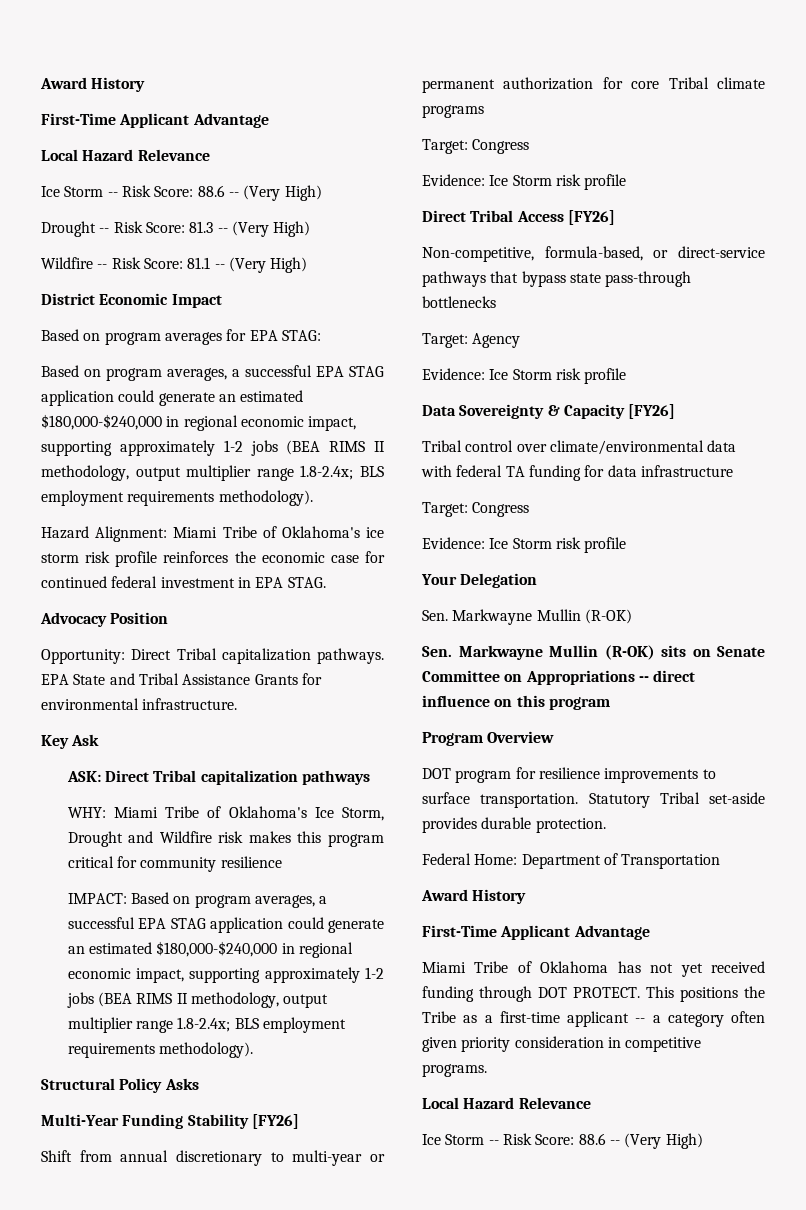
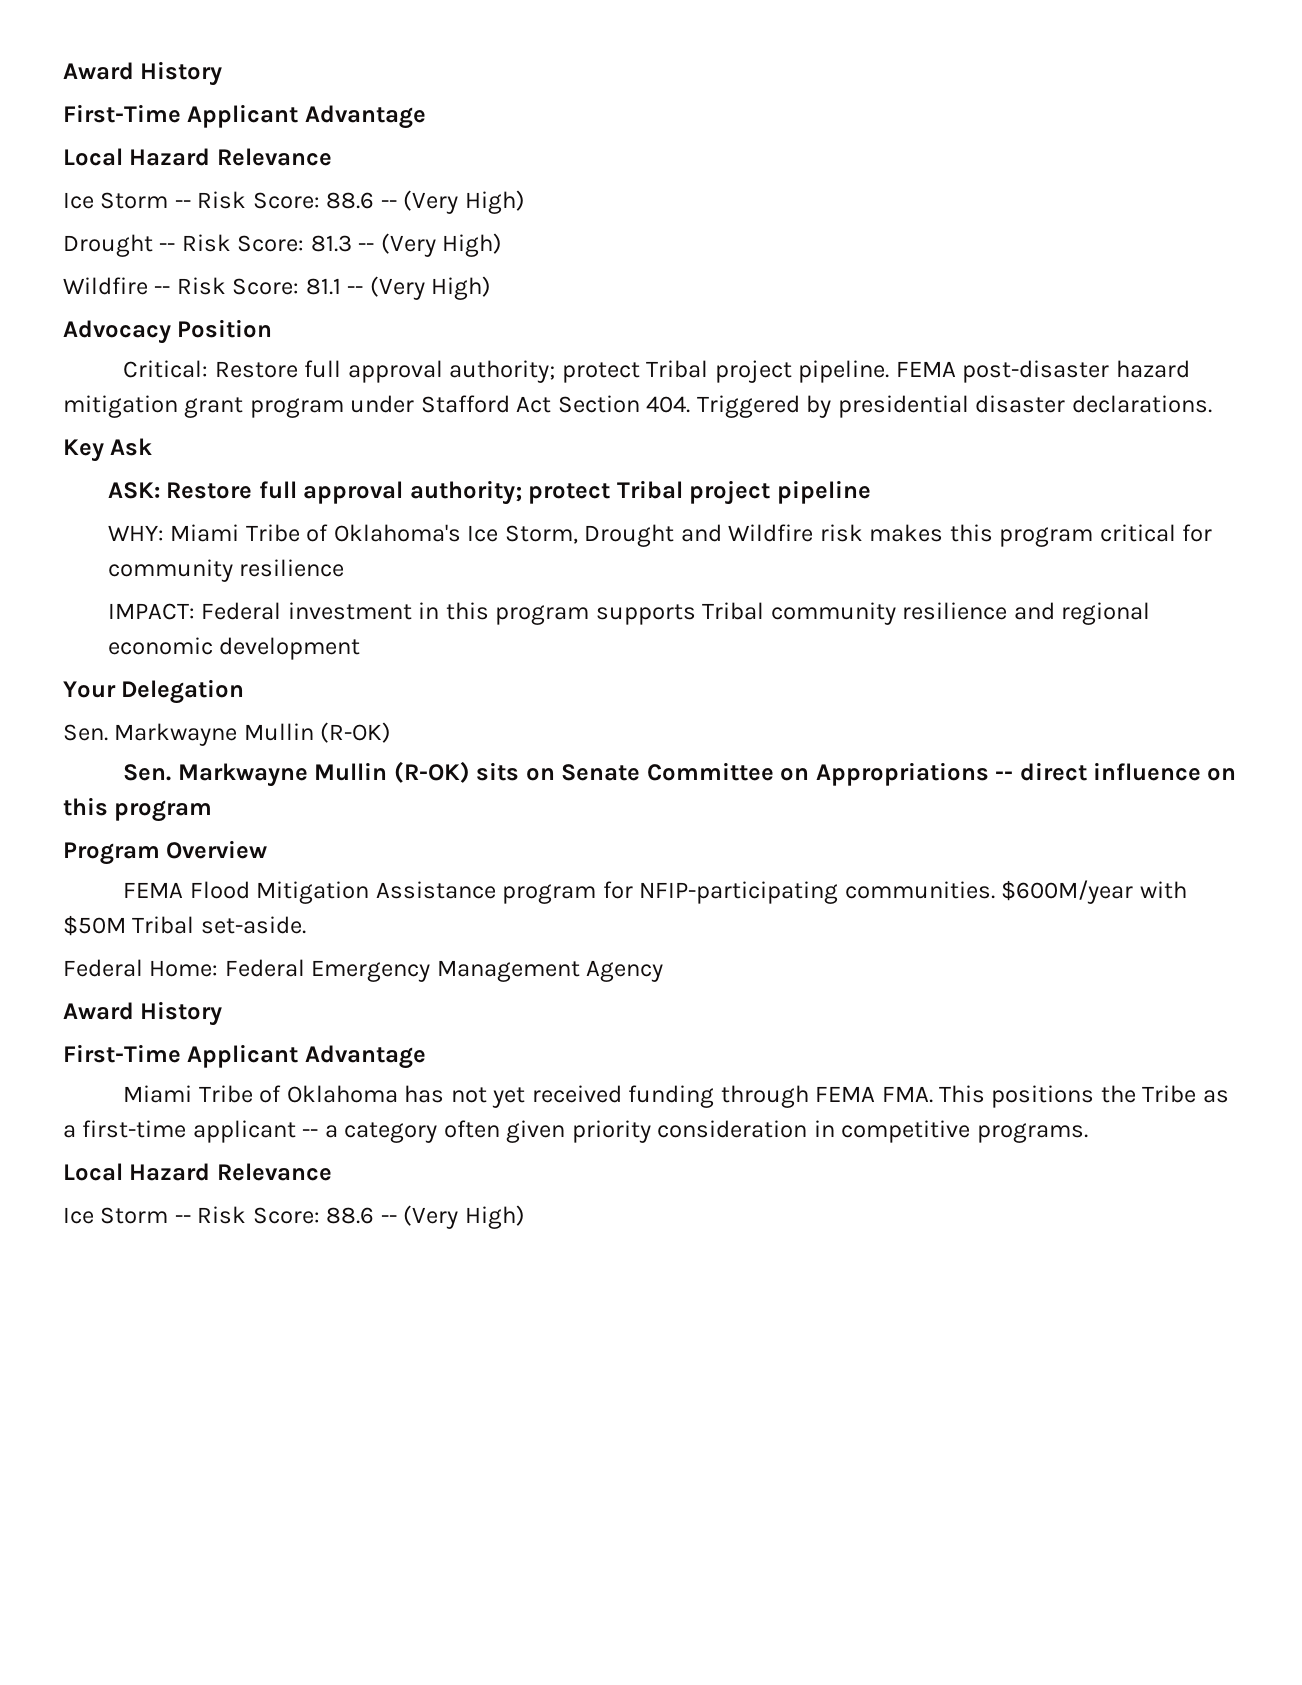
[41,293,222,308] [41,329,321,345] [41,365,384,381] [41,390,304,406] [41,414,357,431] [41,440,385,456] [41,465,384,481] [41,490,313,506] [41,526,385,542] [41,551,385,567] [41,576,326,588] [40,612,169,627] [41,648,384,664] [41,673,322,685] [41,698,238,710] [41,734,100,749] [66,770,370,785] District Economic Impact // Based on program averages for EPA STAG: // Based on program averages, a successful EPA STAG application could generate an estimated $180,000-$240,000 in regional economic impact, supporting approximately 1-2 jobs (BEA RIMS II methodology, output multiplier range 1.8-2.4x; BLS employment requirements methodology). // Hazard Alignment: Miami Tribe of Oklahoma's ice storm risk profile reinforces the economic case for continued federal investment in EPA STAG. // Advocacy Position // Opportunity: Direct Tribal capitalization pathways. EPA State and Tribal Assistance Grants for environmental infrastructure. // Key Ask // ASK: Direct Tribal capitalization pathways -> [63,319,273,344] [123,360,1190,383] [63,395,1212,418] [63,438,153,462] [107,480,871,505] Advocacy Position // Critical: Restore full approval authority; protect Tribal project pipeline. FEMA post-disaster hazard mitigation grant program under Stafford Act Section 404. Triggered by presidential disaster declarations. // Key Ask // ASK: Restore full approval authority; protect Tribal project pipeline
[130,892,328,908] [67,917,384,933] [67,941,353,958] [67,967,385,983] [66,992,329,1008] [67,1017,346,1033] [67,1042,253,1058] [41,1078,199,1093] [41,1114,299,1129] [41,1150,386,1166] [422,77,765,93] [422,105,484,118] [422,139,530,154] [422,174,627,190] [422,210,615,225] [422,246,765,262] [422,271,692,287] [422,296,496,308] [422,333,521,348] [422,368,627,384] [422,404,676,419] [422,440,737,455] [421,465,733,481] [422,502,530,517] [422,537,627,553] Based on program averages, a successful EPA STAG application could generate an estimated $180,000-$240,000 in regional economic impact, supporting approximately 1-2 jobs (BEA RIMS II methodology, output multiplier range 1.8-2.4x; BLS employment requirements methodology). // Structural Policy Asks // Multi-Year Funding Stability [FY26] // Shift from annual discretionary to multi-year or permanent authorization for core Tribal climate programs // Target: Congress // Evidence: Ice Storm risk profile // Direct Tribal Access [FY26] // Non-competitive, formula-based, or direct-service pathways that bypass state pass-through bottlenecks // Target: Agency // Evidence: Ice Storm risk profile // Data Sovereignty & Capacity [FY26] // Tribal control over climate/environmental data with federal TA funding for data infrastructure // Target: Congress // Evidence: Ice Storm risk profile -> [201,602,1151,625] [107,637,361,660] Federal investment in this program supports Tribal community resilience and regional economic development
[422,767,716,783] [422,792,765,808] [422,817,606,833] [422,853,721,869] DOT program for resilience improvements to surface transportation. Statutory Tribal set-aside provides durable protection. // Federal Home: Department of Transportation -> [123,880,1187,904] [63,915,306,936] [63,959,664,982] FEMA Flood Mitigation Assistance program for NFIP-participating communities. $600M/year with $50M Tribal set-aside. // Federal Home: Federal Emergency Management Agency
[538,987,640,998] DOT PROTECT. -> [815,1086,933,1103] FEMA FMA.

